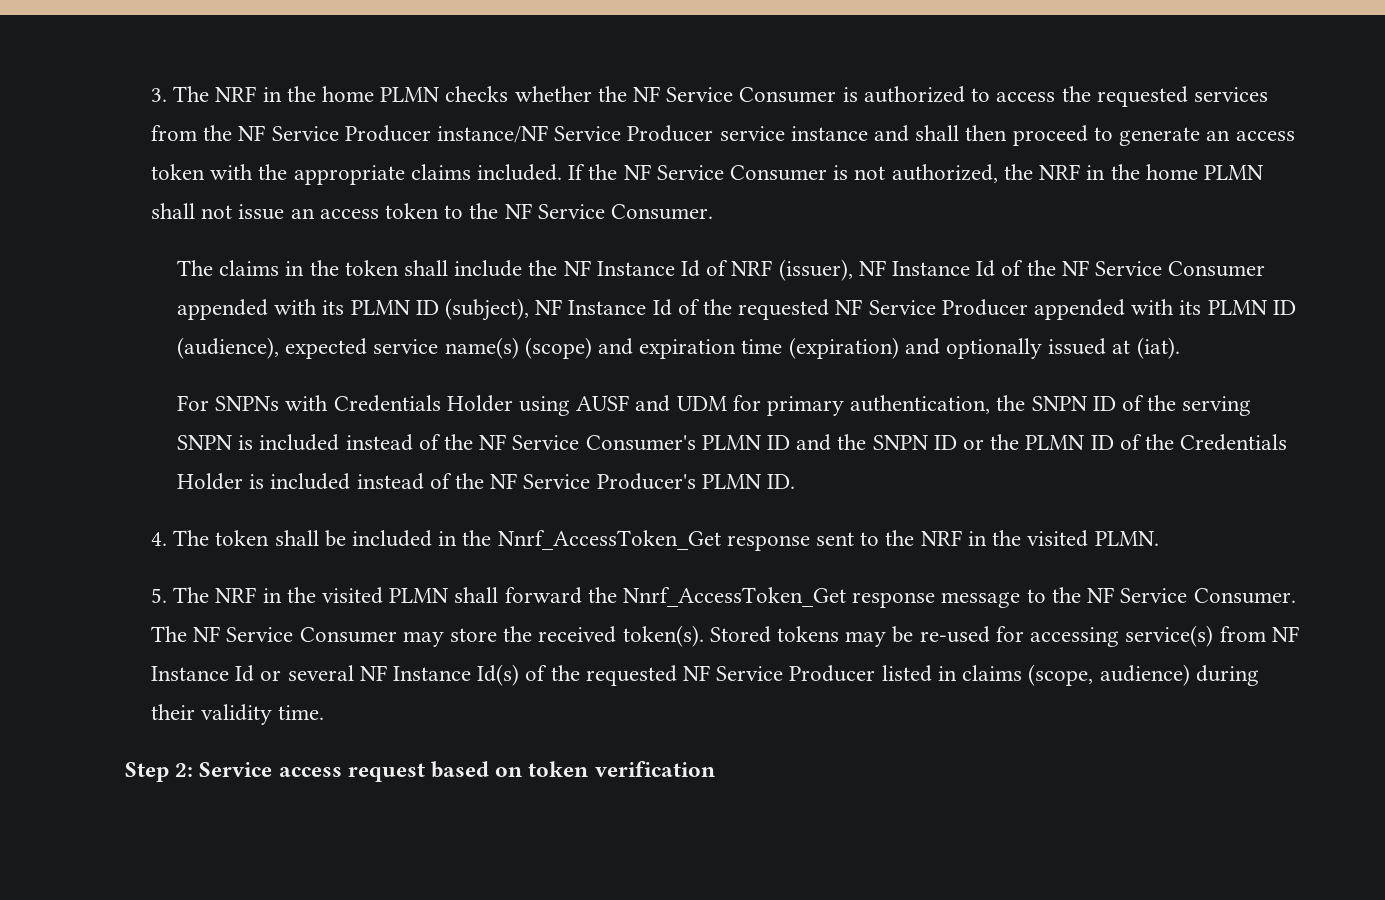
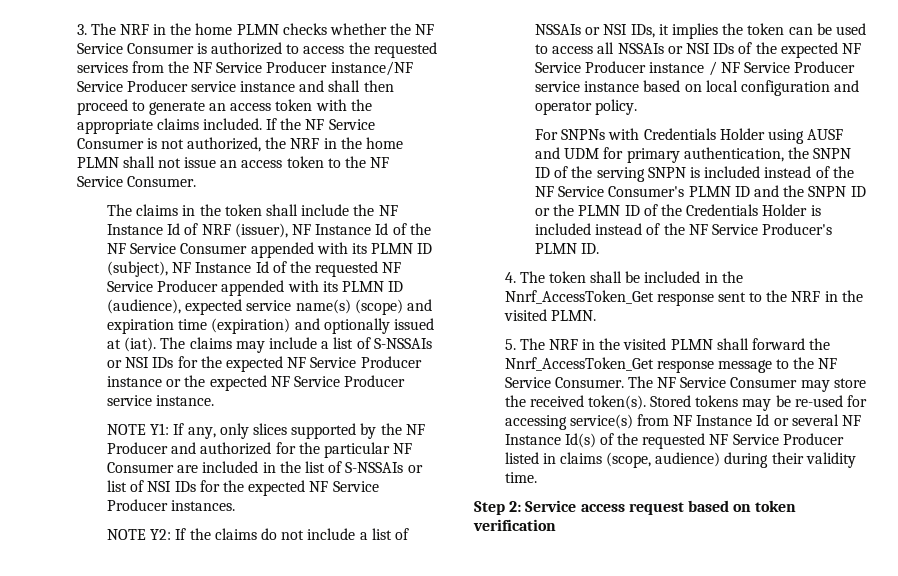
(1180, 348) none -> [160,337,432,353] [107,356,422,372] [107,375,406,391] [107,395,215,406] [107,423,425,439] [107,442,413,458] [107,461,423,473] [107,480,379,496] [107,499,236,511] [107,528,409,540] [535,23,866,39] [535,42,861,58] [535,61,856,76] [535,80,860,96] [535,99,638,115] The claims may include a list of S-NSSAIs or NSI IDs for the expected NF Service Producer instance or the expected NF Service Producer service instance. // NOTE Y1: If any, only slices supported by the NF Producer and authorized for the particular NF Consumer are included in the list of S-NSSAIs or list of NSI IDs for the expected NF Service Producer instances. // NOTE Y2: If the claims do not include a list of NSSAIs or NSI IDs, it implies the token can be used to access all NSSAIs or NSI IDs of the expected NF Service Producer instance / NF Service Producer service instance based on local configuration and operator policy.

